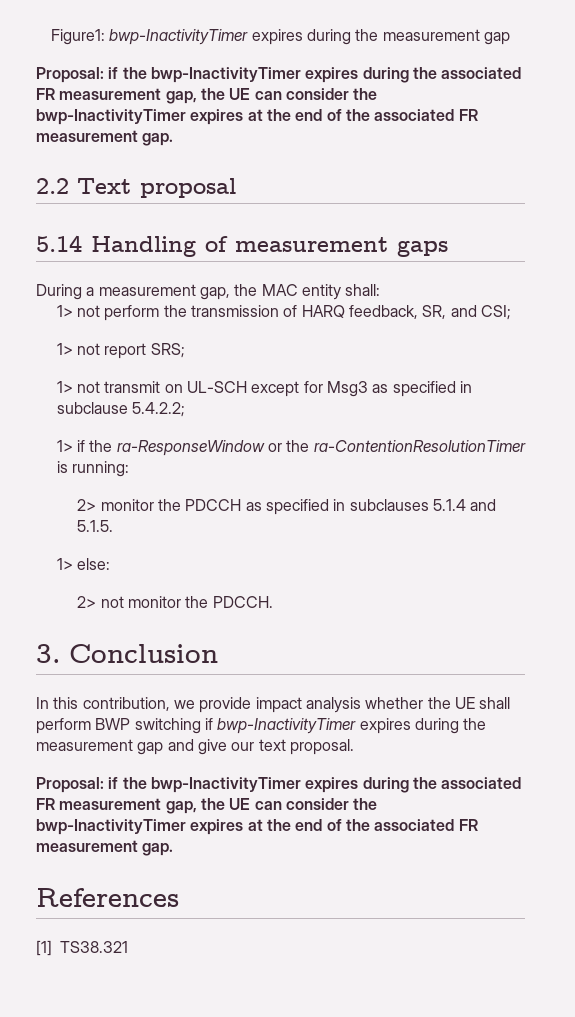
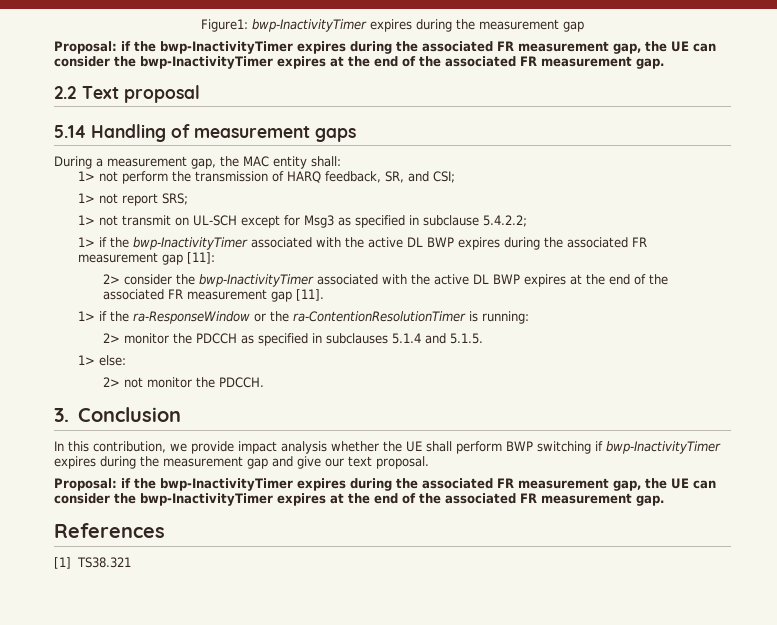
(186, 409) none -> [78,237,648,250] [78,252,216,265] [102,274,668,287] [102,289,324,302] // 1> if the bwp-InactivityTimer associated with the active DL BWP expires during the associated FR measurement gap [11]: // 2> consider the bwp-InactivityTimer associated with the active DL BWP expires at the end of the associated FR measurement gap [11].

